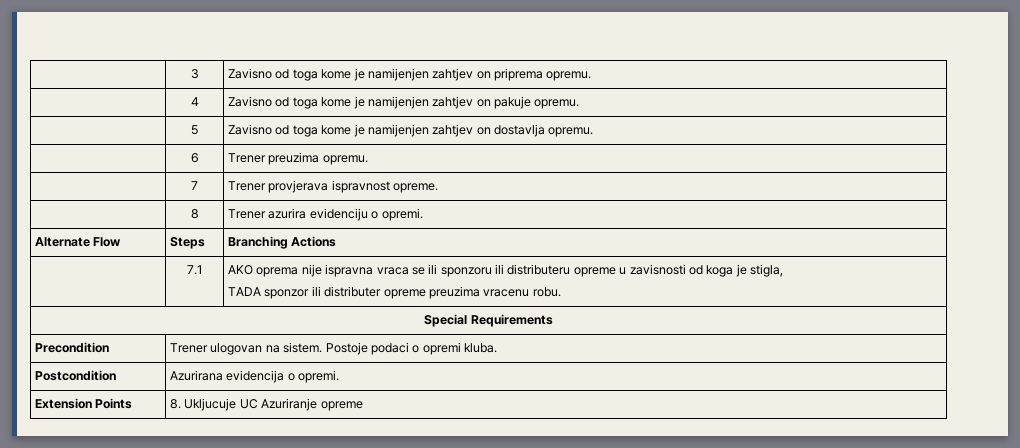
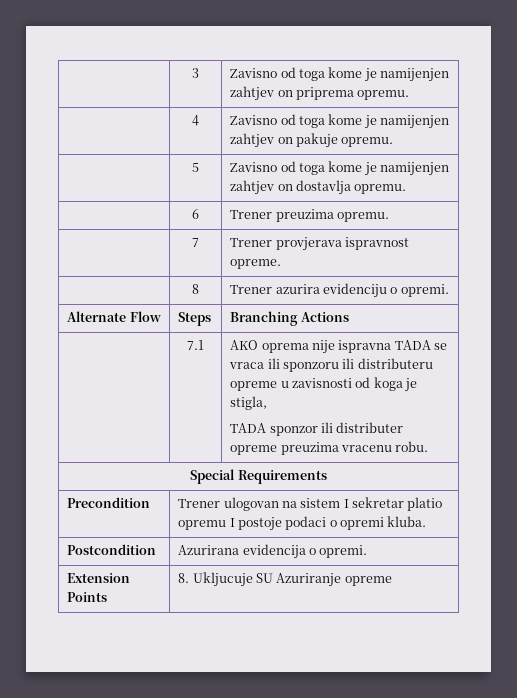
[376,267,425,275] vraca se -> [394,340,448,350] [229,362,265,369] TADA se vraca
[283,342,368,355] sistem. Postoje -> [300,497,443,511] [178,517,282,531] sistem I sekretar platio opremu I postoje
[239,399,258,409] UC -> [255,573,273,583] SU

